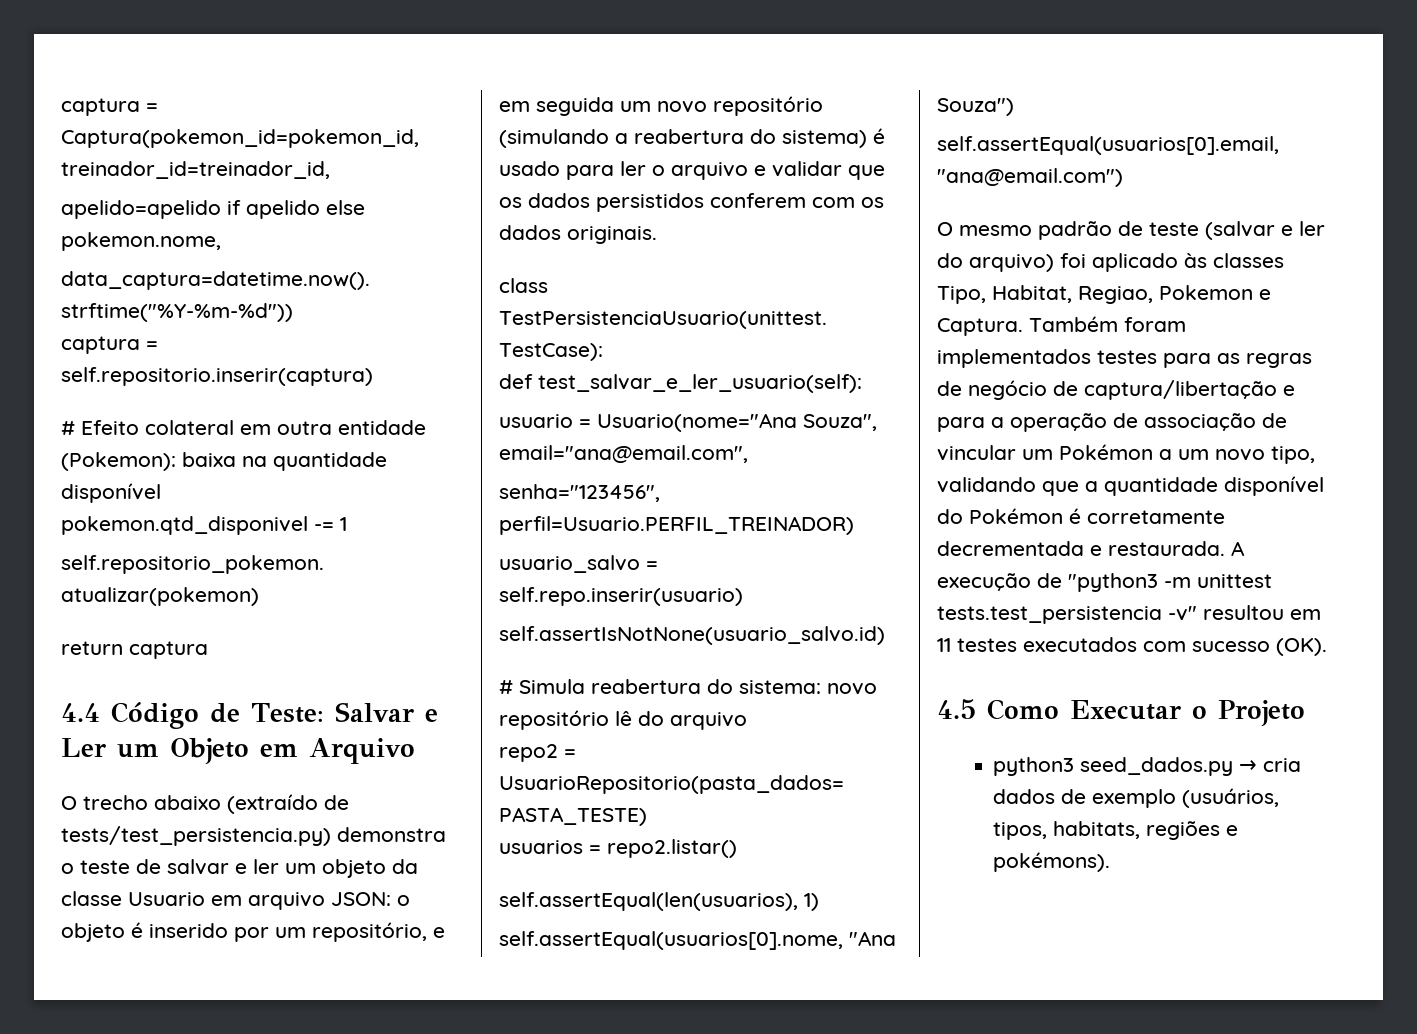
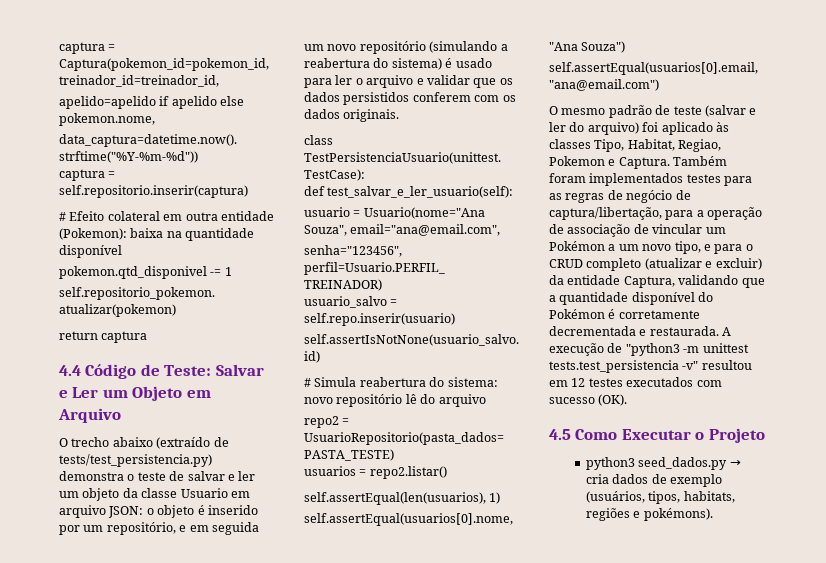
[1084,380,1295,400] captura/libertação e -> [549,207,662,220] captura/libertação,
(1315, 455) none -> [703,244,753,254] [549,258,762,271] [549,275,675,288] e para o CRUD completo (atualizar e excluir) da entidade Captura,
[937,638,951,652] 11 -> [571,378,586,387] 12

